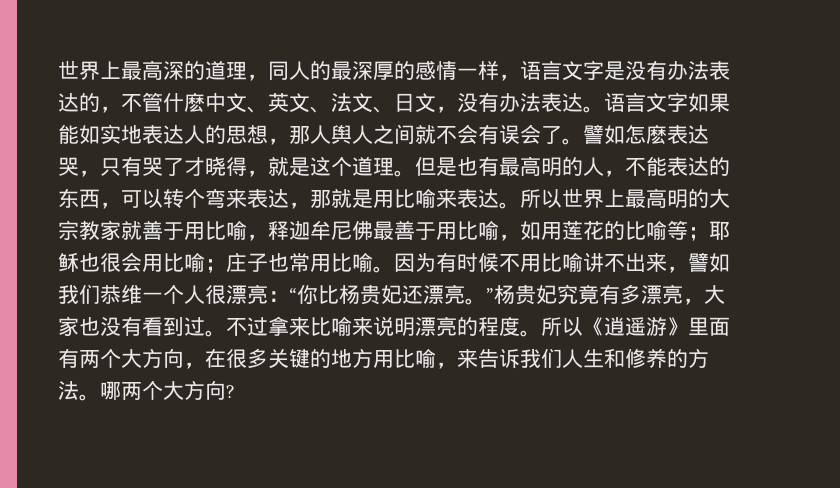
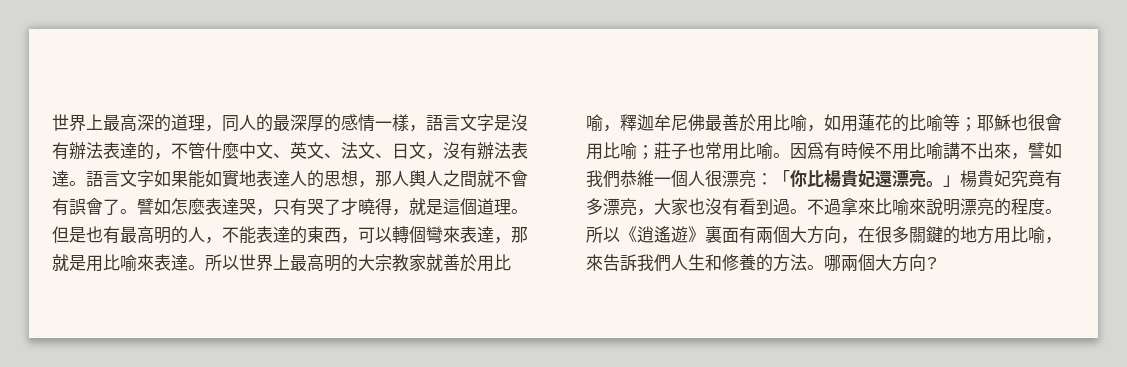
[478,61,541,81] 样，语 -> [392,114,443,132] 樣，語
[625,60,730,80] [58,92,79,112] 没有办法表达 -> [511,114,528,131] [52,142,137,160] 沒有辦法表達
[184,92,205,112] 麽 -> [222,142,239,159] 麼
[457,92,625,113] 没有办法表达。语 -> [443,142,528,160] [52,170,103,187] 沒有辦法表達。語
[100,124,184,144] 实地表达 -> [222,170,290,187] 實地表達
[331,124,541,144] 舆人之间就不会有误会 -> [409,170,528,188] [52,198,103,216] 輿人之間就不會有誤會
[646,124,709,144] 麽表达 -> [188,198,239,215] 麼表達
[205,157,226,176] 晓 -> [358,198,375,215] 曉
[310,156,352,176] 这个 -> [443,198,477,215] 這個
[688,156,730,176] [58,189,79,208] 达的东 -> [273,226,324,244] 達的東
[163,188,289,208] 转个弯来表达 -> [392,226,494,243] 轉個彎來表達
[436,188,499,208] 来表达 -> [137,254,188,271] 來表達
[163,221,289,241] 于用比喻，释 -> [460,254,511,272] [586,114,637,132] 於用比喻，釋
[415,222,436,240] 于 -> [739,114,756,132] 於
[562,221,583,240] 莲 -> [858,114,875,131] 蓮
[58,252,142,272] 稣也很会 -> [994,114,1062,131] 穌也很會
[226,252,247,272] 庄 -> [654,142,671,159] 莊
[415,252,478,272] 为有时 -> [807,142,858,160] 爲有時
[583,252,730,273] [58,284,536,305] 讲不出来，譬如我们恭维一个人很漂亮：“你比杨贵妃还漂亮。”杨贵 -> [943,142,1062,160] [586,170,994,188] 講不出來，譬如我們恭維一個人很漂亮：「你比楊貴妃還漂亮。」楊貴
[100,316,394,337] 没有看到过。不过拿来比喻来说 -> [705,198,943,216] 沒有看到過。不過拿來比喻來說
[625,317,730,336] [58,348,121,368] 遥游》里面有两个 -> [654,226,790,244] 遙遊》裏面有兩個
[268,348,310,368] 关键 -> [909,226,943,244] 關鍵
[457,348,562,369] 来告诉我们 -> [586,254,671,272] 來告訴我們
[646,348,667,368] 养 -> [739,254,756,271] 養
[121,381,163,400] 两个 -> [841,254,875,271] 兩個

